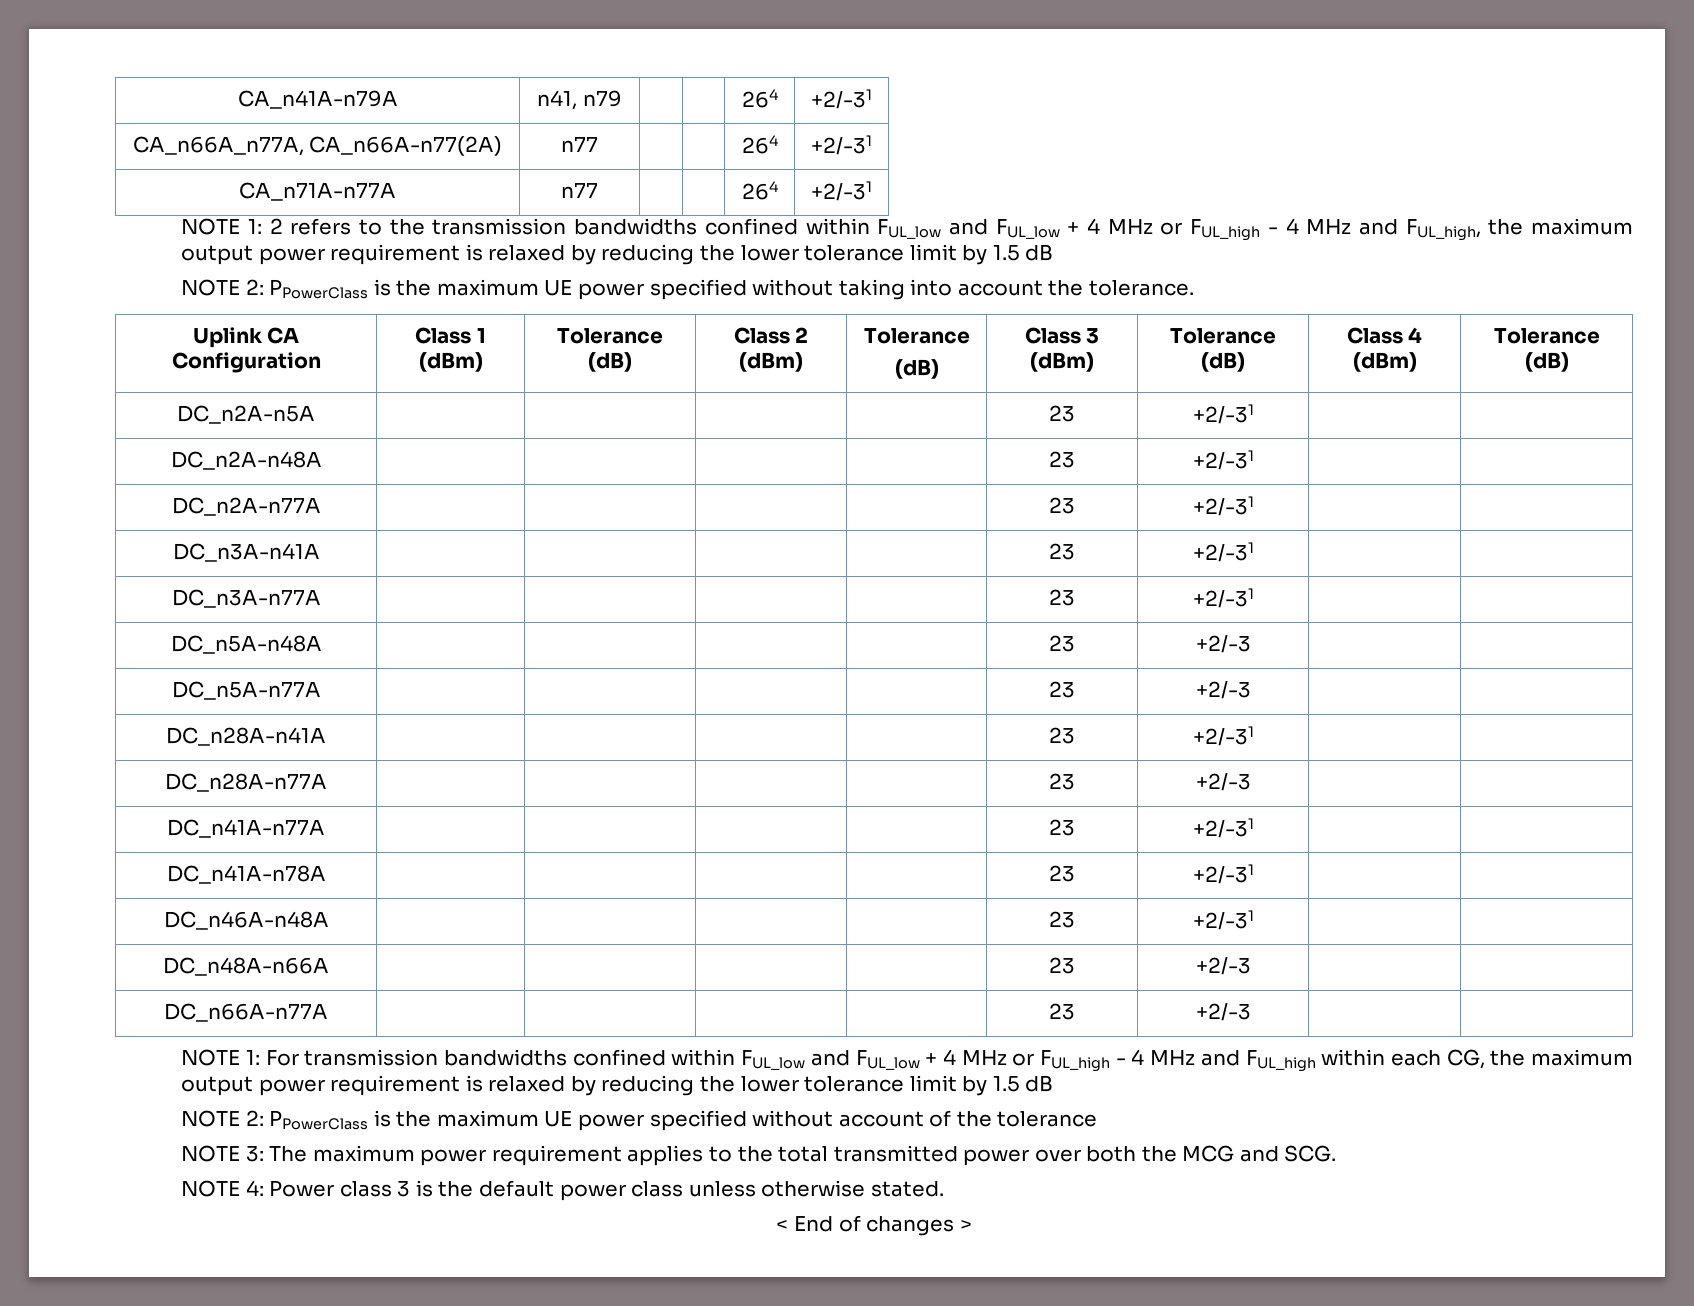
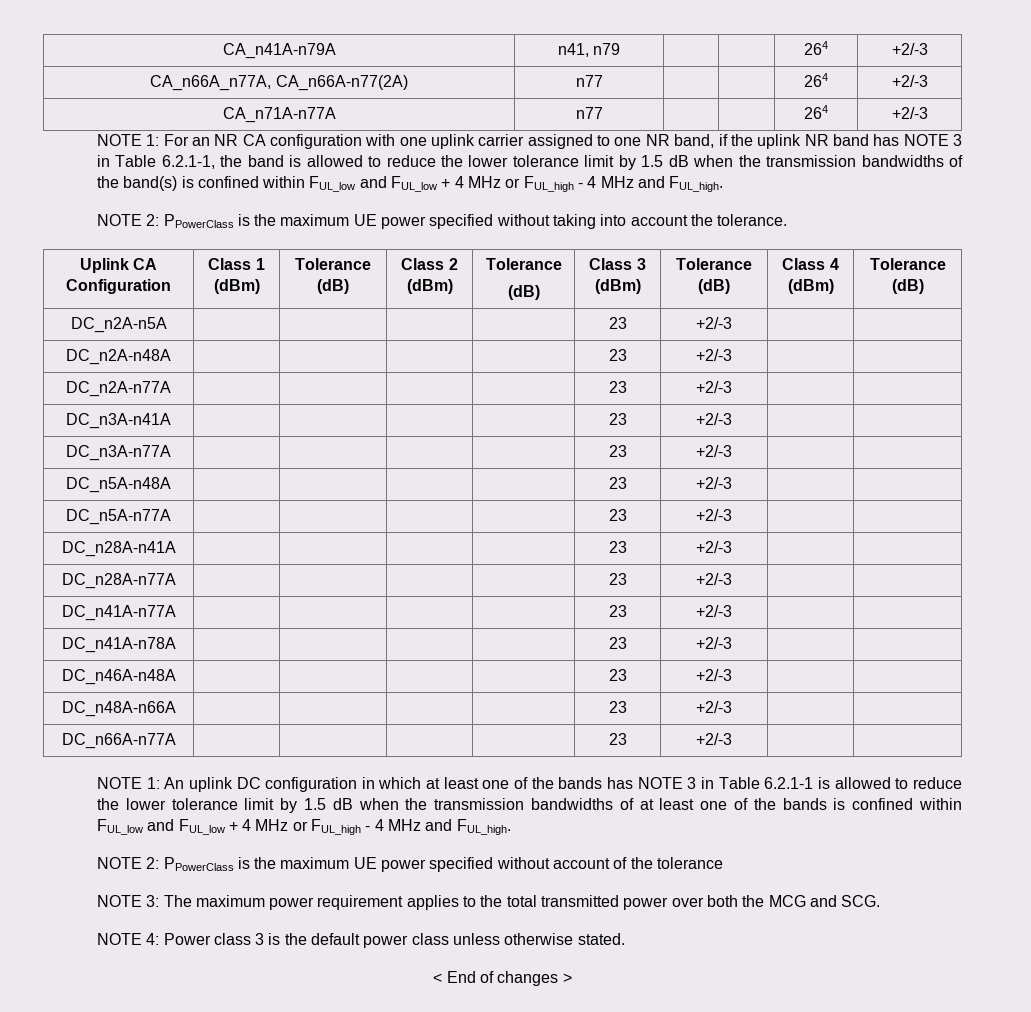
[811,89,872,109] +2/-31 -> [891,43,928,55] +2/-3
[811,135,872,155] +2/-31 -> [891,75,928,87] +2/-3
[811,181,872,201] [181,218,698,235] +2/-31 // NOTE 1: 2 refers to the transmission bandwidths -> [891,107,928,119] [96,134,963,149] [96,155,964,170] [96,176,194,191] +2/-3 // NOTE 1: For an NR CA configuration with one uplink carrier assigned to one NR band, if the uplink NR band has NOTE 3 in Table 6.2.1-1, the band is allowed to reduce the lower tolerance limit by 1.5 dB when the transmission bandwidths of the band(s) is
[1405,218,1634,241] [181,244,1054,265] FUL_high, the maximum output power requirement is relaxed by reducing the lower tolerance limit by 1.5 dB -> [669,176,724,192] FUL_high.
[1192,404,1254,424] +2/-31 -> [696,317,732,329] +2/-3
[1192,450,1254,470] +2/-31 -> [696,349,732,361] +2/-3
[1192,496,1254,516] +2/-31 -> [696,381,732,393] +2/-3
[1192,542,1254,562] +2/-31 -> [696,413,732,425] +2/-3
[1192,588,1254,608] +2/-31 -> [696,445,732,457] +2/-3
[1192,726,1254,746] +2/-31 -> [696,541,732,553] +2/-3
[1192,818,1254,838] +2/-31 -> [696,605,732,617] +2/-3
[1192,864,1254,884] +2/-31 -> [696,637,732,649] +2/-3
[1192,910,1254,930] +2/-31 -> [696,669,732,681] +2/-3
[265,1049,568,1066] For transmission bandwidths -> [164,777,962,792] [96,798,846,813] An uplink DC configuration in which at least one of the bands has NOTE 3 in Table 6.2.1-1 is allowed to reduce the lower tolerance limit by 1.5 dB when the transmission bandwidths of at least one of the bands is
[1245,1049,1634,1072] [181,1075,1054,1096] FUL_high within each CG, the maximum output power requirement is relaxed by reducing the lower tolerance limit by 1.5 dB -> [456,819,511,835] FUL_high.

